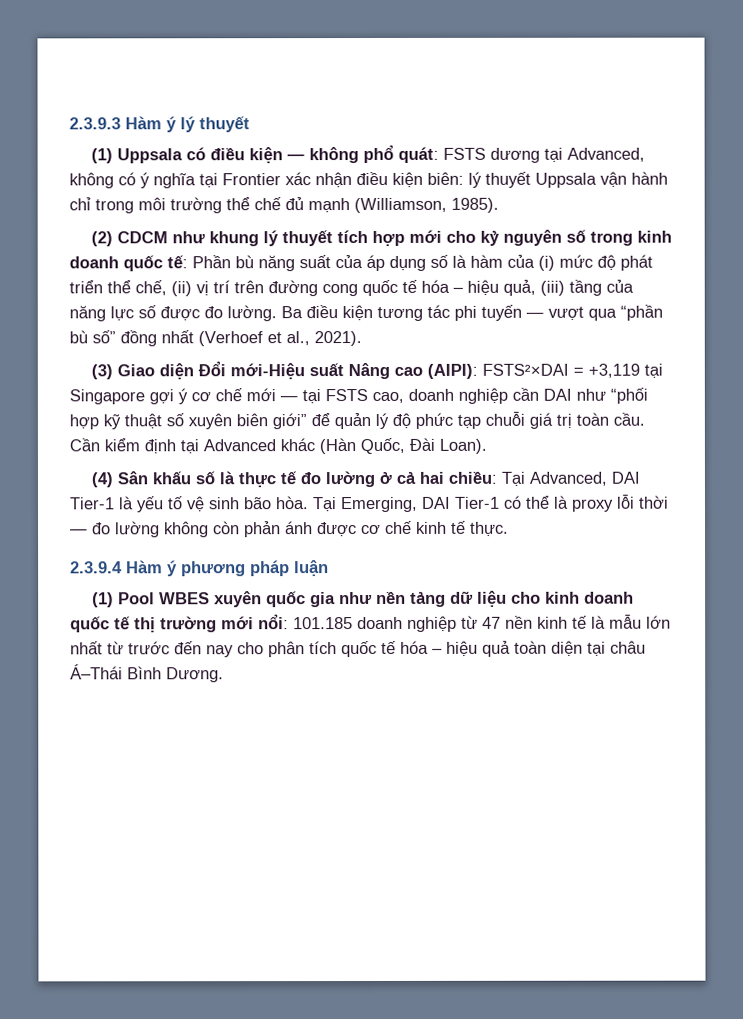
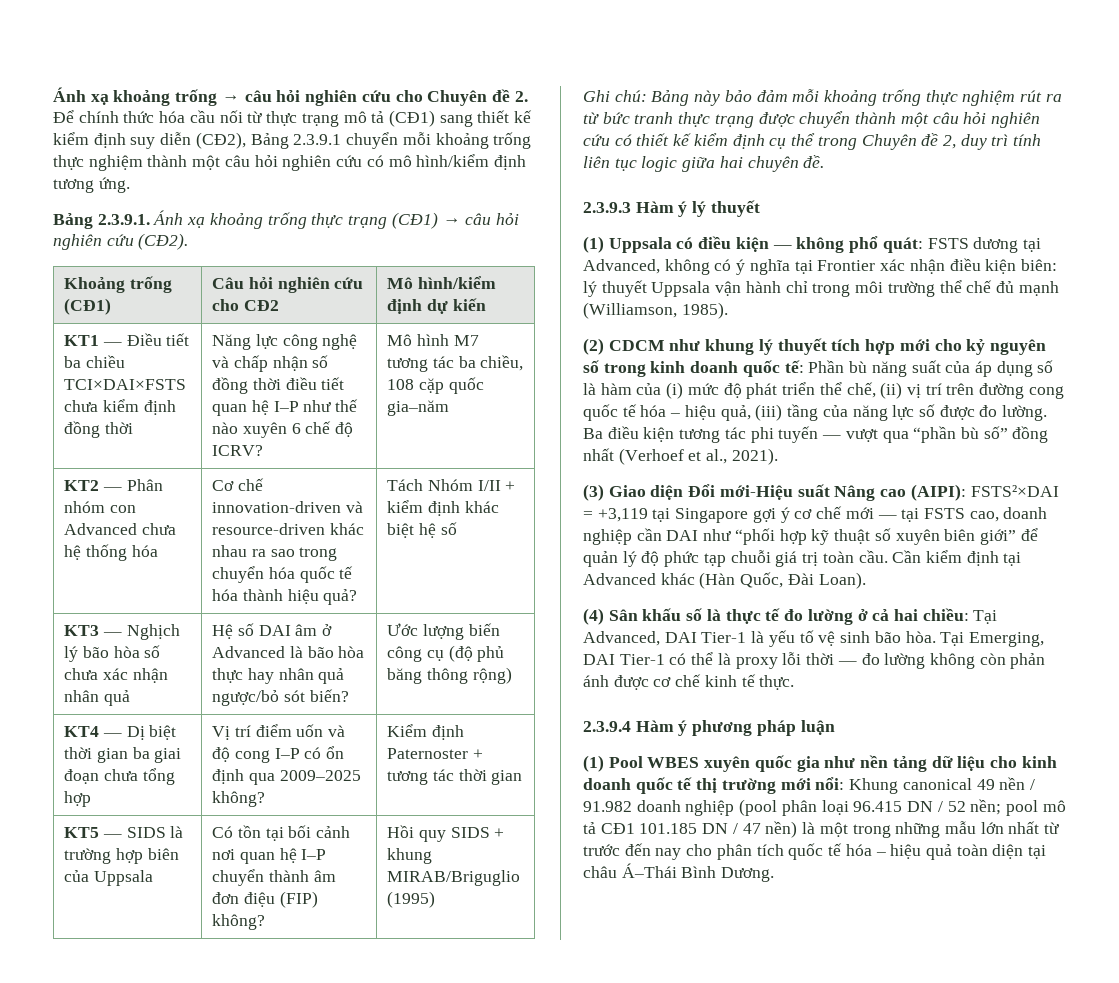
(69, 123) none -> [53,87,528,106] [53,110,533,127] [53,132,532,149] [53,154,526,171] [53,177,130,193] [53,210,519,229] [53,233,189,250] [64,276,172,293] [64,298,112,315] [212,277,364,293] [212,299,279,311] [387,276,496,289] [387,298,486,314] [64,333,190,346] [64,355,125,368] [64,379,187,390] [64,399,176,415] [64,421,133,438] [212,334,358,350] [212,355,329,372] [212,377,345,394] [212,399,359,416] [212,421,354,438] [212,445,264,456] [387,334,479,346] [387,355,524,372] [387,377,484,394] [387,400,450,416] [64,479,163,491] [64,501,136,513] [64,523,176,535] [64,544,158,561] [212,478,264,491] [212,501,363,513] [212,523,364,535] [212,545,338,561] [212,566,354,583] [212,589,358,605] [387,479,516,491] [387,500,499,516] [387,522,457,538] [64,624,180,640] [64,645,161,662] [64,668,168,683] [64,690,130,706] [212,623,333,639] [212,646,365,658] [212,668,345,684] [212,689,349,706] [387,623,500,640] [387,645,505,662] [387,667,512,684] [64,725,177,740] [64,747,182,763] [64,768,175,785] [64,791,92,807] [212,724,346,740] [212,746,345,763] [212,769,361,785] [212,791,266,807] [387,724,464,740] [387,748,483,759] [387,769,523,785] [64,826,184,838] [64,848,179,864] [64,870,153,886] [212,825,351,841] [212,848,327,864] [212,869,336,886] [212,891,318,908] [212,914,266,930] [387,825,505,842] [387,848,433,864] [387,870,521,886] [387,891,436,908] [583,89,1062,106] [583,111,1040,128] [583,133,1042,150] [583,155,825,172] Ánh xạ khoảng trống → câu hỏi nghiên cứu cho Chuyên đề 2. Để chính thức hóa cầu nối từ thực trạng mô tả (CĐ1) sang thiết kế kiểm định suy diễn (CĐ2), Bảng 2.3.9.1 chuyển mỗi khoảng trống thực nghiệm thành một câu hỏi nghiên cứu có mô hình/kiểm định tương ứng. // Bảng 2.3.9.1. Ánh xạ khoảng trống thực trạng (CĐ1) → câu hỏi nghiên cứu (CĐ2). // Khoảng trống (CĐ1) | Câu hỏi nghiên cứu cho CĐ2 | Mô hình/kiểm định dự kiến // KT1 — Điều tiết ba chiều TCI×DAI×FSTS chưa kiểm định đồng thời | Năng lực công nghệ và chấp nhận số đồng thời điều tiết quan hệ I–P như thế nào xuyên 6 chế độ ICRV? | Mô hình M7 tương tác ba chiều, 108 cặp quốc gia–năm // KT2 — Phân nhóm con Advanced chưa hệ thống hóa | Cơ chế innovation-driven và resource-driven khác nhau ra sao trong chuyển hóa quốc tế hóa thành hiệu quả? | Tách Nhóm I/II + kiểm định khác biệt hệ số // KT3 — Nghịch lý bão hòa số chưa xác nhận nhân quả | Hệ số DAI âm ở Advanced là bão hòa thực hay nhân quả ngược/bỏ sót biến? | Ước lượng biến công cụ (độ phủ băng thông rộng) // KT4 — Dị biệt thời gian ba giai đoạn chưa tổng hợp | Vị trí điểm uốn và độ cong I–P có ổn định qua 2009–2025 không? | Kiểm định Paternoster + tương tác thời gian // KT5 — SIDS là trường hợp biên của Uppsala | Có tồn tại bối cảnh nơi quan hệ I–P chuyển thành âm đơn điệu (FIP) không? | Hồi quy SIDS + khung MIRAB/Briguglio (1995) // Ghi chú: Bảng này bảo đảm mỗi khoảng trống thực nghiệm rút ra từ bức tranh thực trạng được chuyển thành một câu hỏi nghiên cứu có thiết kế kiểm định cụ thể trong Chuyên đề 2, duy trì tính liên tục logic giữa hai chuyên đề. //
[293,615,606,632] 101.185 doanh nghiệp từ 47 nền kinh tế là -> [849,777,1035,794] [583,799,1066,816] [583,821,941,838] Khung canonical 49 nền / 91.982 doanh nghiệp (pool phân loại 96.415 DN / 52 nền; pool mô tả CĐ1 101.185 DN / 47 nền) là một trong những

